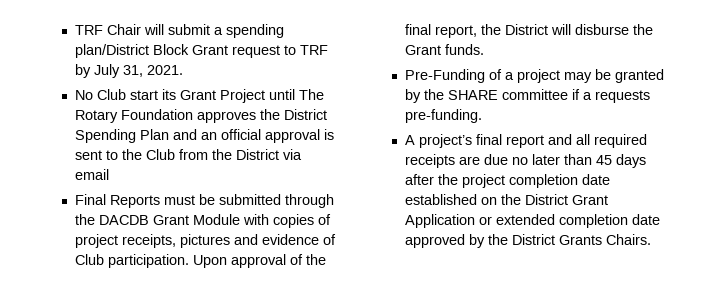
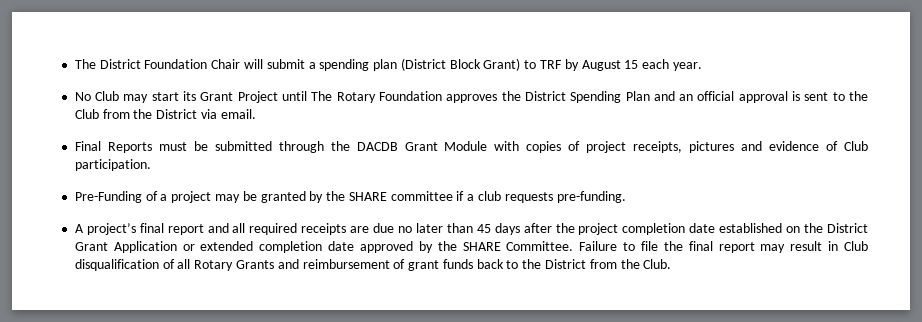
[74,25,103,35] TRF -> [74,59,208,69] The District Foundation
[74,44,328,58] [74,64,183,78] plan/District Block Grant request to TRF by July 31, 2021. -> [373,58,702,71] plan (District Block Grant) to TRF by August 15 each year.
(126, 94) none -> [123,94,149,103] may
[74,169,109,180] email -> [220,109,256,119] email.
[192,254,326,268] [404,24,653,38] [404,44,484,55] Upon approval of the final report, the District will disburse the Grant funds. -> (151, 165) none
(592, 96) none -> [477,191,501,201] club
[511,234,651,245] District Grants Chairs. -> [462,241,868,253] [74,259,672,271] SHARE Committee. Failure to file the final report may result in Club disqualification of all Rotary Grants and reimbursement of grant funds back to the District from the Club.

